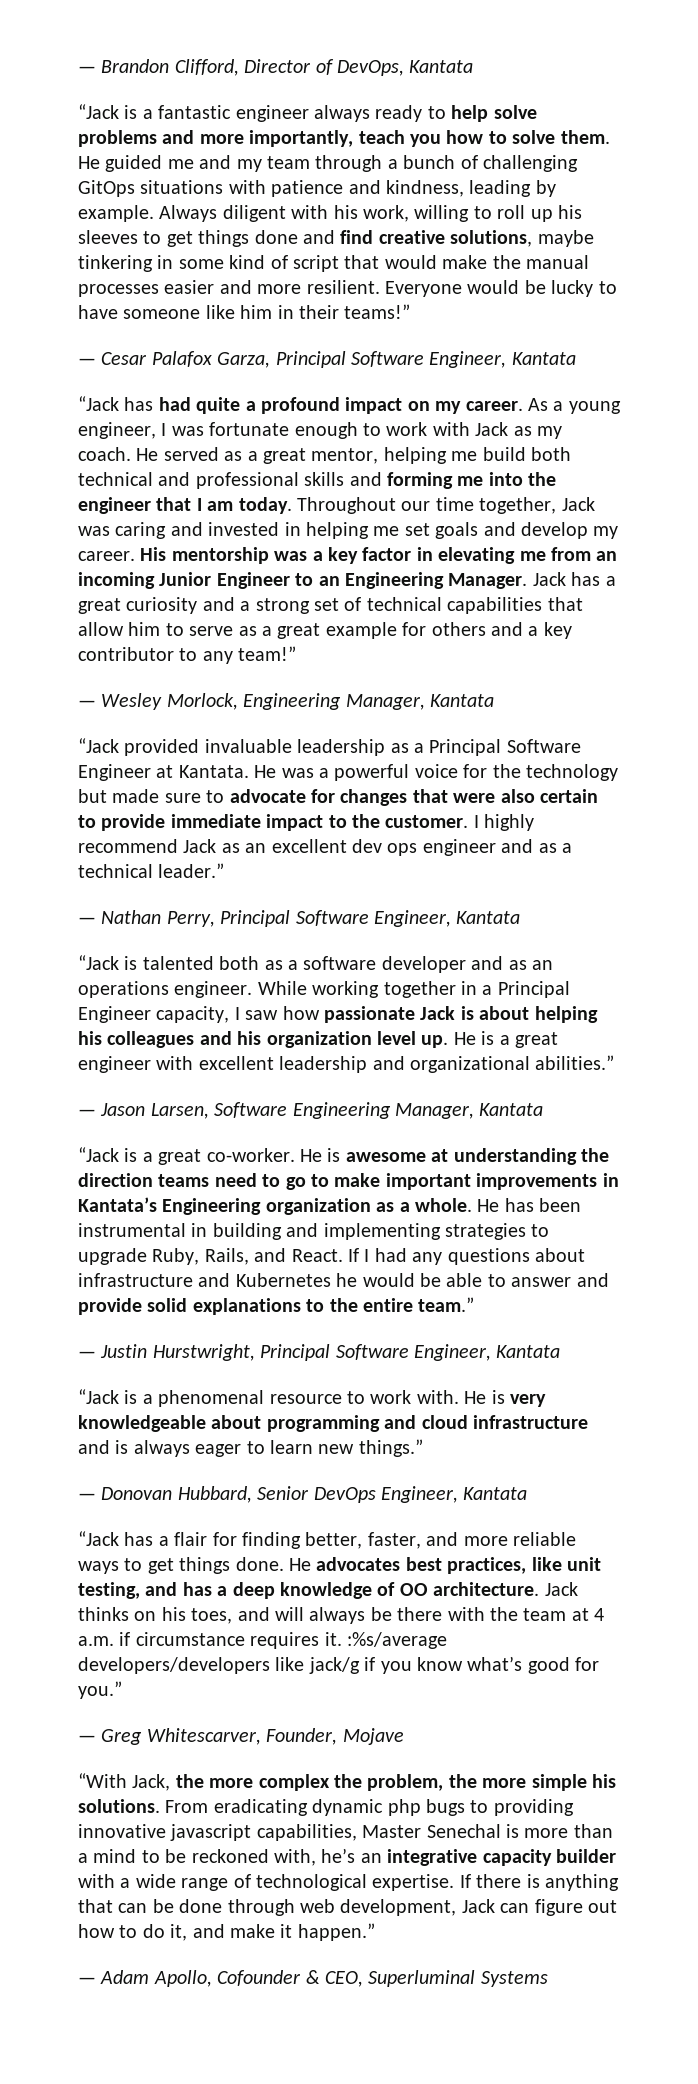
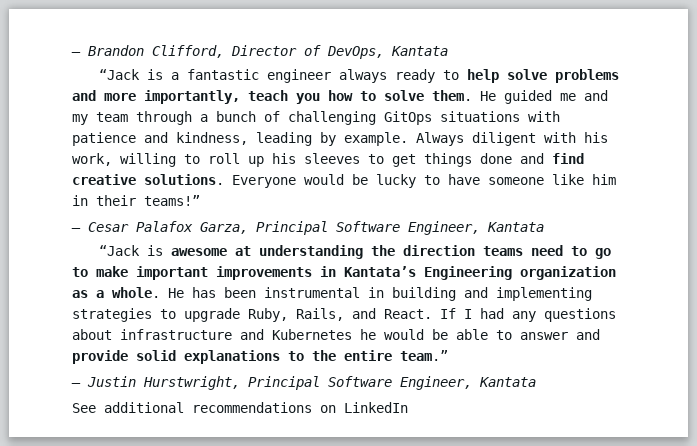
[450,230,594,247] [78,255,589,272] [78,280,380,297] solutions, maybe tinkering in some kind of script that would make the manual processes easier and more resilient. -> [144,174,224,185] solutions.
[124,397,621,414] [78,422,562,439] [78,447,571,464] [78,472,557,489] [78,497,595,514] [78,522,619,539] [78,547,618,564] [78,572,616,589] [78,597,583,614] [78,622,572,639] [78,646,297,664] [78,693,494,710] [78,738,581,756] [78,764,618,781] [78,789,598,806] [78,814,535,831] [78,839,572,856] [78,863,225,878] [78,910,521,927] [78,955,553,973] [78,981,570,998] [78,1006,598,1023] [78,1031,558,1048] [78,1055,615,1073] [78,1102,544,1119] [78,1147,322,1165] has had quite a profound impact on my career. As a young engineer, I was fortunate enough to work with Jack as my coach. He served as a great mentor, helping me build both technical and professional skills and forming me into the engineer that I am today. Throughout our time together, Jack was caring and invested in helping me set goals and develop my career. His mentorship was a key factor in elevating me from an incoming Junior Engineer to an Engineering Manager. Jack has a great curiosity and a strong set of technical capabilities that allow him to serve as a great example for others and a key contributor to any team!” // — Wesley Morlock, Engineering Manager, Kantata // “Jack provided invaluable leadership as a Principal Software Engineer at Kantata. He was a powerful voice for the technology but made sure to advocate for changes that were also certain to provide immediate impact to the customer. I highly recommend Jack as an excellent dev ops engineer and as a technical leader.” // — Nathan Perry, Principal Software Engineer, Kantata // “Jack is talented both as a software developer and as an operations engineer. While working together in a Principal Engineer capacity, I saw how passionate Jack is about helping his colleagues and his organization level up. He is a great engineer with excellent leadership and organizational abilities.” // — Jason Larsen, Software Engineering Manager, Kantata // “Jack is a great co-worker. He -> (140, 250) none
[78,1389,546,1407] [78,1415,588,1432] [78,1439,423,1457] [78,1486,528,1503] [78,1531,576,1549] [78,1557,601,1574] [78,1582,578,1599] [78,1607,605,1624] [78,1632,447,1649] [78,1656,600,1674] [78,1681,122,1699] [78,1728,404,1745] [78,1773,616,1791] [78,1799,574,1816] [78,1824,613,1841] [78,1848,616,1866] [78,1874,619,1891] [78,1899,617,1916] [78,1923,375,1941] [78,1970,548,1987] “Jack is a phenomenal resource to work with. He is very knowledgeable about programming and cloud infrastructure and is always eager to learn new things.” // — Donovan Hubbard, Senior DevOps Engineer, Kantata // “Jack has a flair for finding better, faster, and more reliable ways to get things done. He advocates best practices, like unit testing, and has a deep knowledge of OO architecture. Jack thinks on his toes, and will always be there with the team at 4 a.m. if circumstance requires it. :%s/average developers/developers like jack/g if you know what’s good for you.” // — Greg Whitescarver, Founder, Mojave // “With Jack, the more complex the problem, the more simple his solutions. From eradicating dynamic php bugs to providing innovative javascript capabilities, Master Senechal is more than a mind to be reckoned with, he’s an integrative capacity builder with a wide range of technological expertise. If there is anything that can be done through web development, Jack can figure out how to do it, and make it happen.” // — Adam Apollo, Cofounder & CEO, Superluminal Systems -> [72,402,408,413] See additional recommendations on LinkedIn

